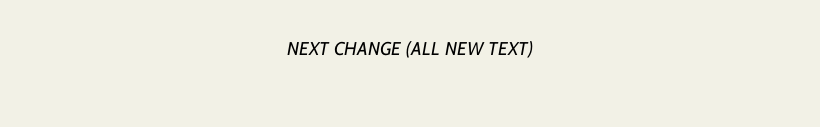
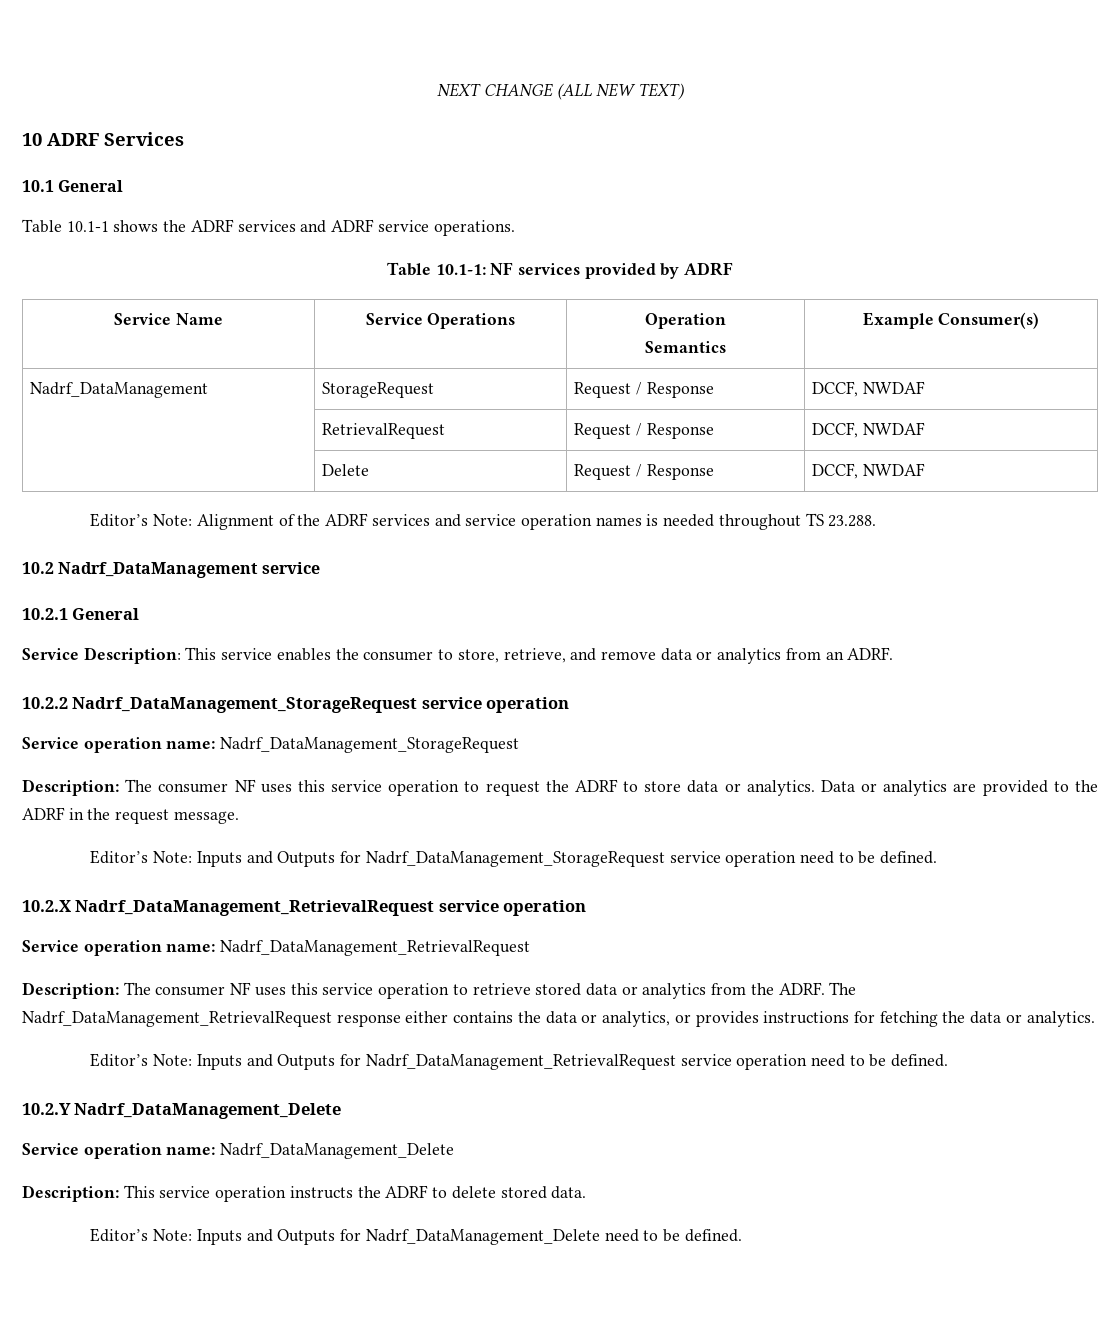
(533, 49) none -> [22,132,184,146] [22,180,124,192] [22,219,515,236] [386,262,734,279] [114,313,223,325] [365,313,516,329] [645,313,726,329] [645,341,726,353] [862,312,1040,329] [30,382,209,398] [322,382,435,398] [574,382,714,398] [812,381,925,397] [322,423,446,439] [574,423,714,439] [812,422,925,438] [322,464,370,476] [574,464,714,480] [812,463,925,479] [90,513,877,530] [22,562,320,578] [22,608,140,620] [22,647,894,664] [22,697,570,713] [22,737,520,753] [22,779,1098,796] [22,807,239,824] [90,850,938,867] [22,900,587,916] [22,940,531,956] [22,982,857,999] [22,1011,1095,1027] [90,1053,949,1070] [22,1103,342,1119] [22,1143,455,1159] [22,1185,587,1202] [90,1228,742,1245] // 10 ADRF Services // 10.1 General // Table 10.1-1 shows the ADRF services and ADRF service operations. // Table 10.1-1: NF services provided by ADRF // Service Name | Service Operations | Operation // Semantics | Example Consumer(s) // Nadrf_DataManagement | StorageRequest | Request / Response | DCCF, NWDAF // | RetrievalRequest | Request / Response | DCCF, NWDAF // | Delete | Request / Response | DCCF, NWDAF // Editor’s Note: Alignment of the ADRF services and service operation names is needed throughout TS 23.288. // 10.2 Nadrf_DataManagement service // 10.2.1 General // Service Description: This service enables the consumer to store, retrieve, and remove data or analytics from an ADRF. // 10.2.2 Nadrf_DataManagement_StorageRequest service operation // Service operation name: Nadrf_DataManagement_StorageRequest // Description: The consumer NF uses this service operation to request the ADRF to store data or analytics. Data or analytics are provided to the ADRF in the request message. // Editor’s Note: Inputs and Outputs for Nadrf_DataManagement_StorageRequest service operation need to be defined. // 10.2.X Nadrf_DataManagement_RetrievalRequest service operation // Service operation name: Nadrf_DataManagement_RetrievalRequest // Description: The consumer NF uses this service operation to retrieve stored data or analytics from the ADRF. The Nadrf_DataManagement_RetrievalRequest response either contains the data or analytics, or provides instructions for fetching the data or analytics. // Editor’s Note: Inputs and Outputs for Nadrf_DataManagement_RetrievalRequest service operation need to be defined. // 10.2.Y Nadrf_DataManagement_Delete // Service operation name: Nadrf_DataManagement_Delete // Description: This service operation instructs the ADRF to delete stored data. // Editor’s Note: Inputs and Outputs for Nadrf_DataManagement_Delete need to be defined.

